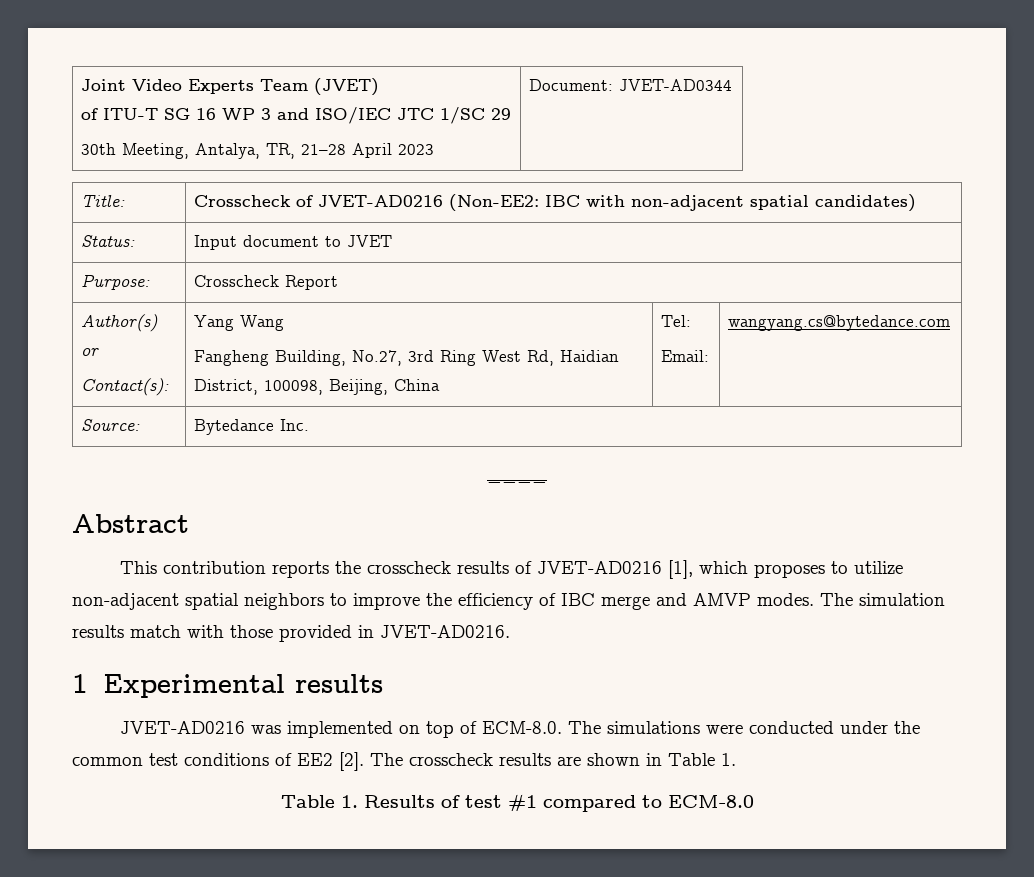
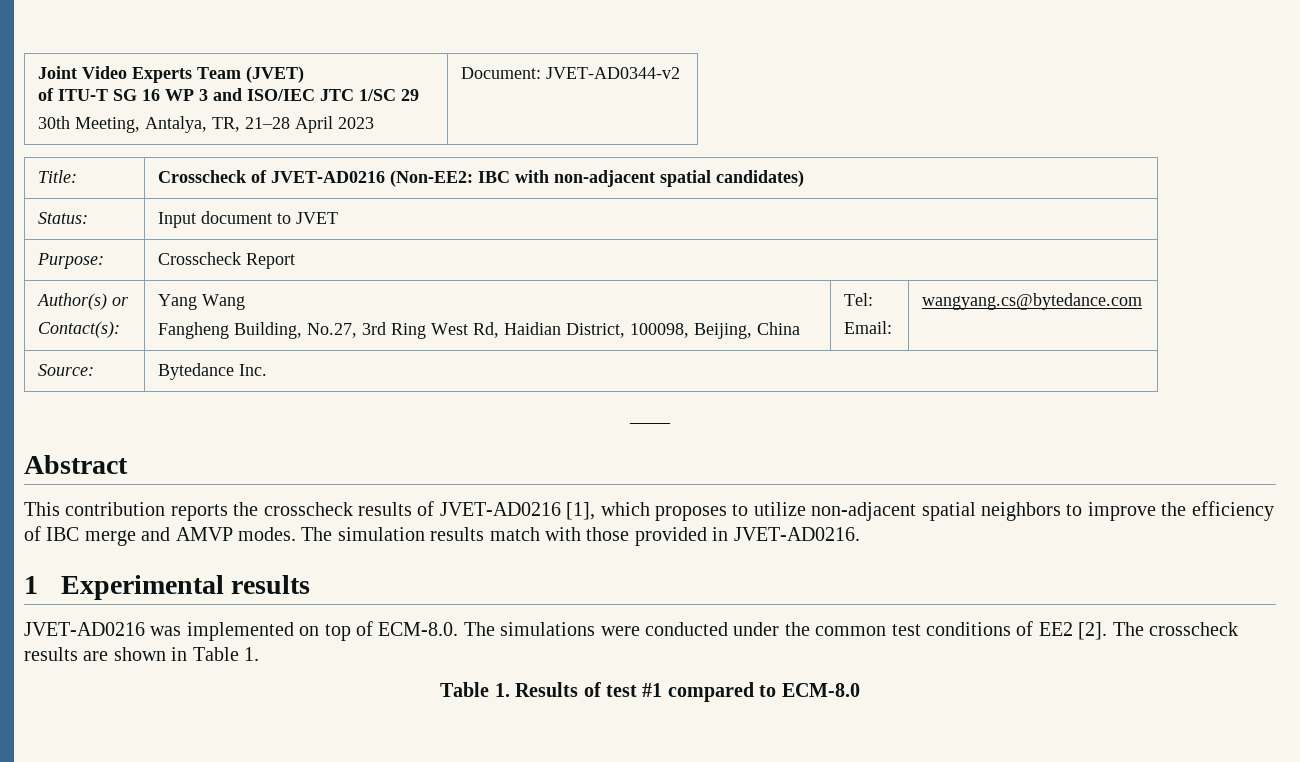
[619,79,733,91] JVET-AD0344 -> [546,67,681,79] JVET-AD0344-v2

